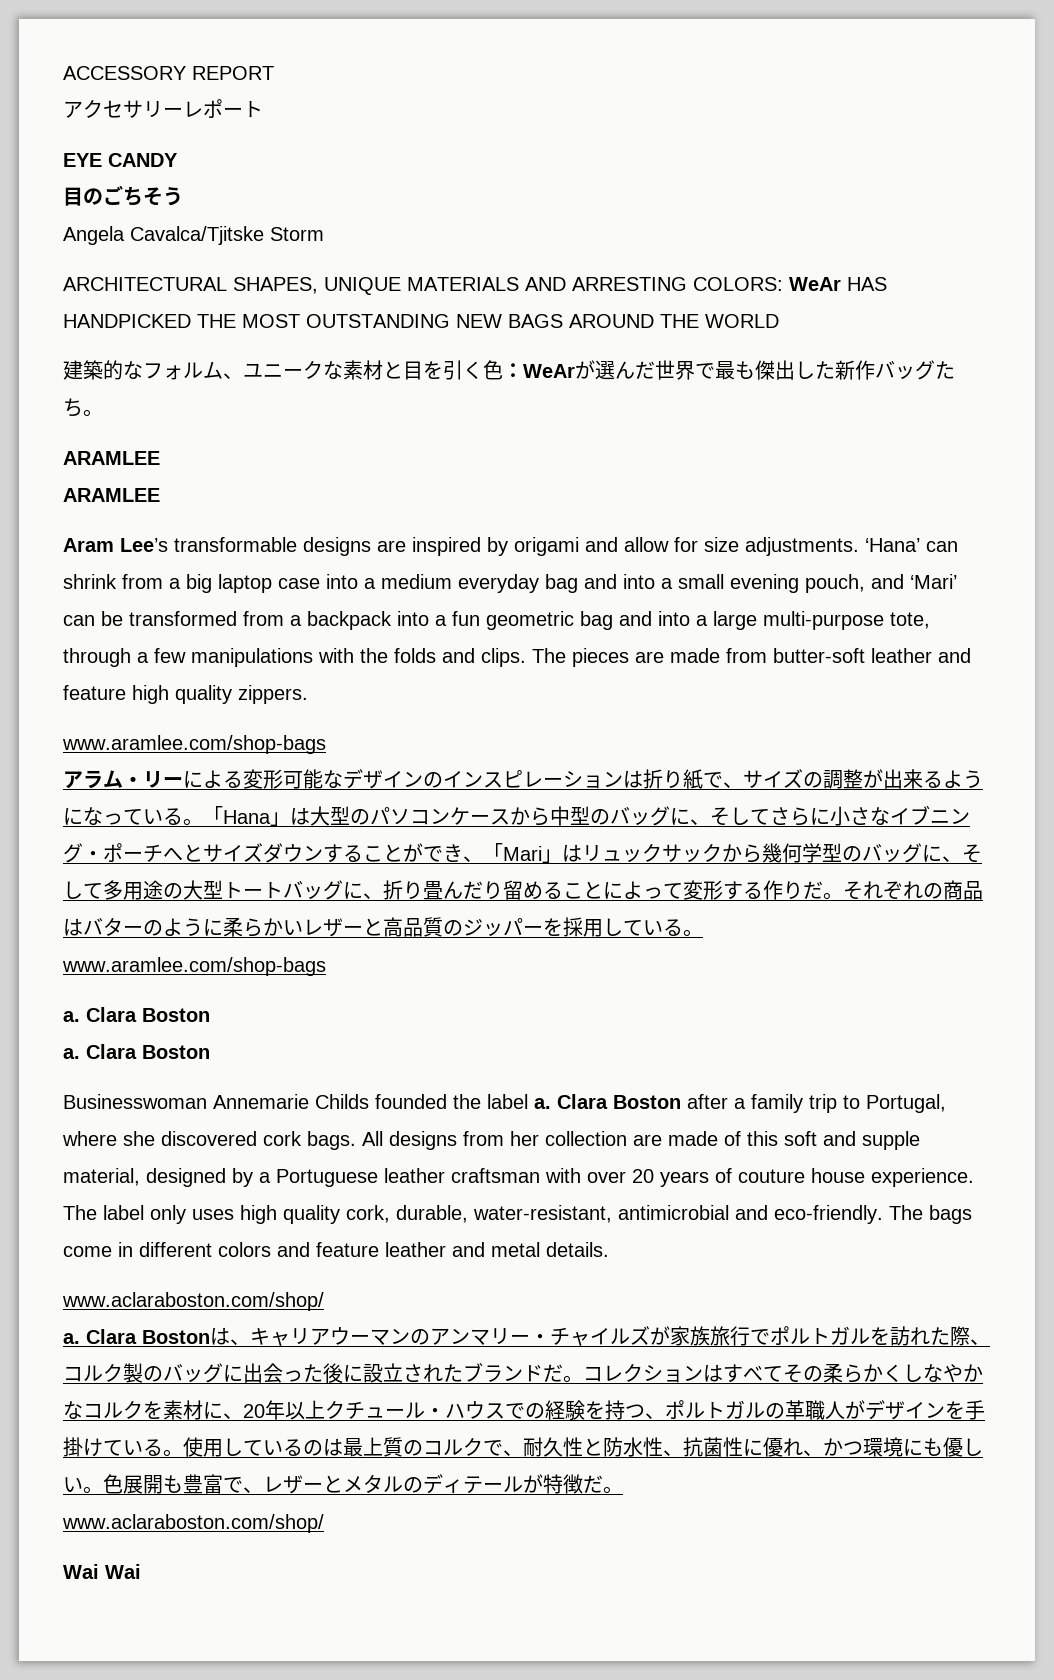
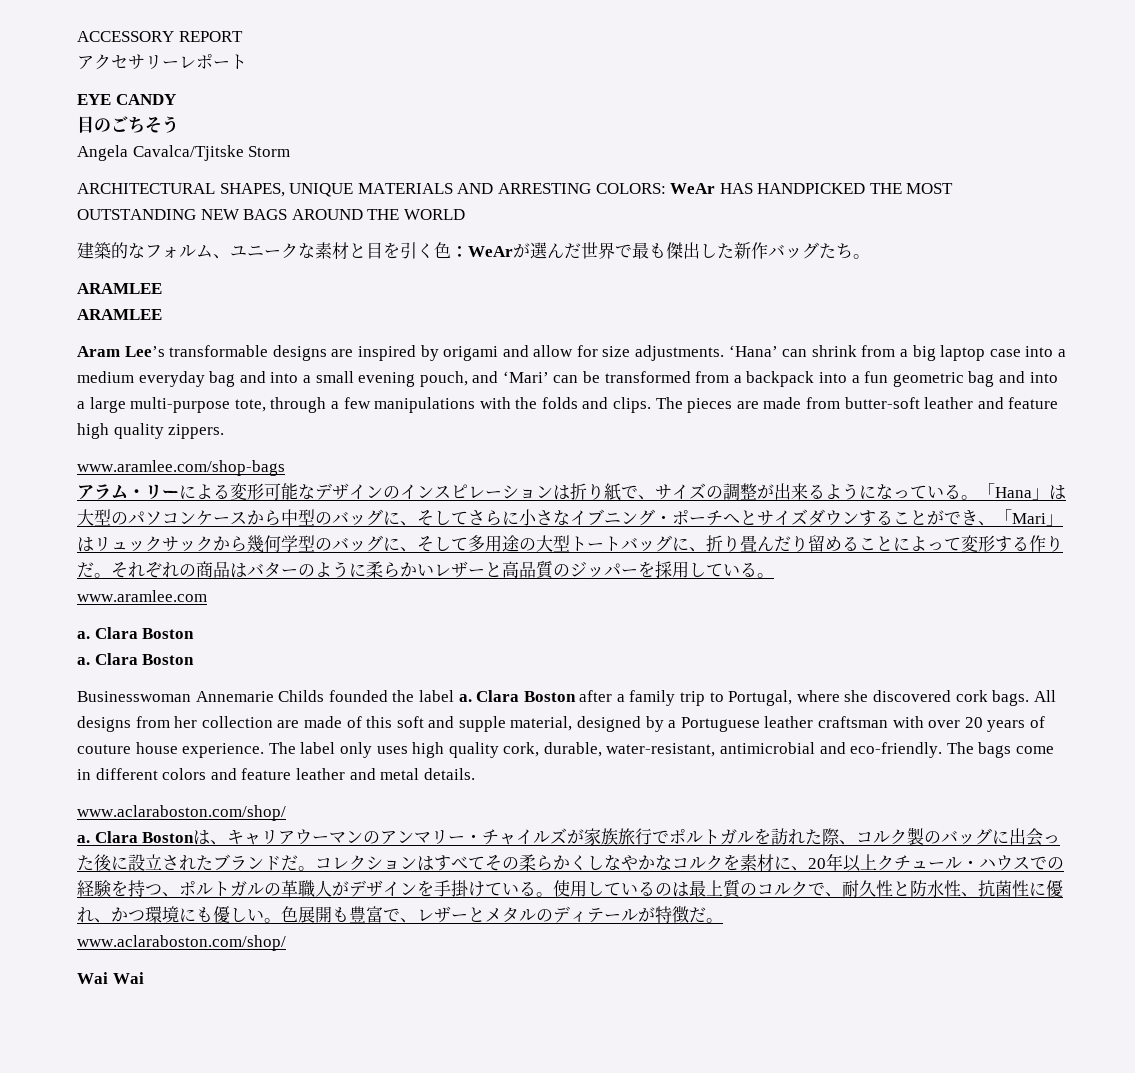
[62,957,326,976] www.aramlee.com/shop-bags -> [77,590,207,602] www.aramlee.com

